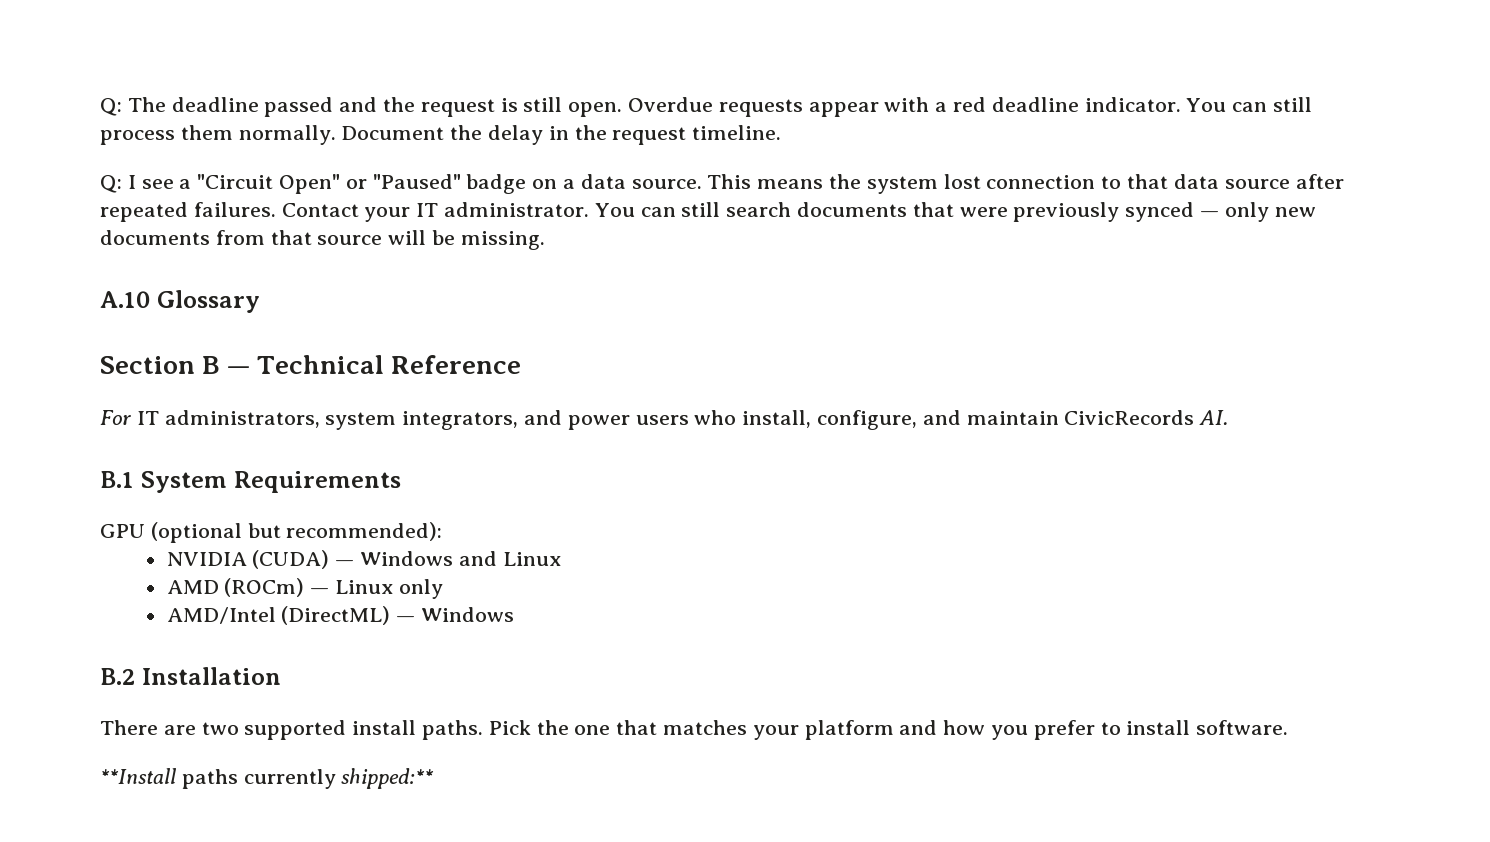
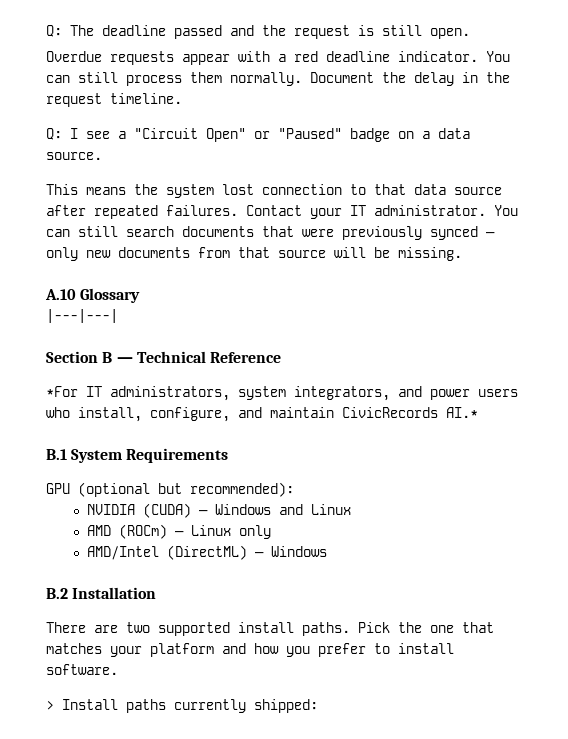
(623, 109) none -> (470, 33) //
(702, 184) none -> (102, 156) //
(260, 301) none -> [46,309,118,323] // |---|---|
[100,410,131,425] For -> [46,386,78,397] *For
[1199,410,1229,425] AI. -> [446,407,478,418] AI.*
[100,768,176,784] **Install -> [46,699,118,710] > Install
[341,768,435,789] shipped:** -> [254,699,318,713] shipped:

